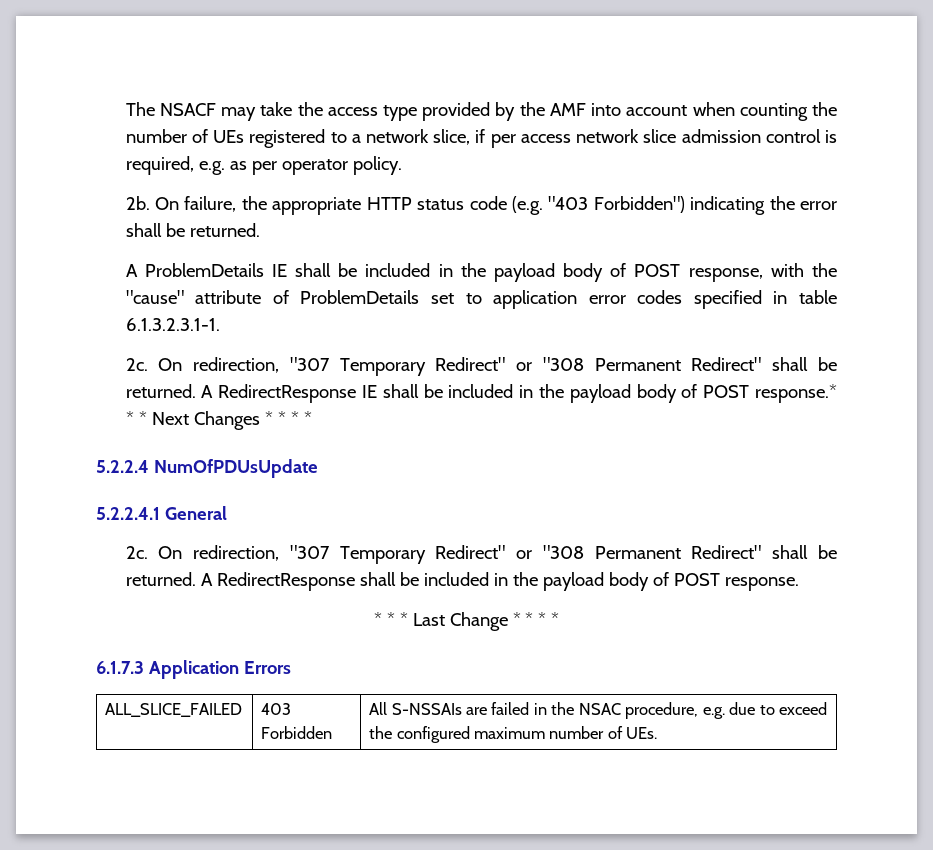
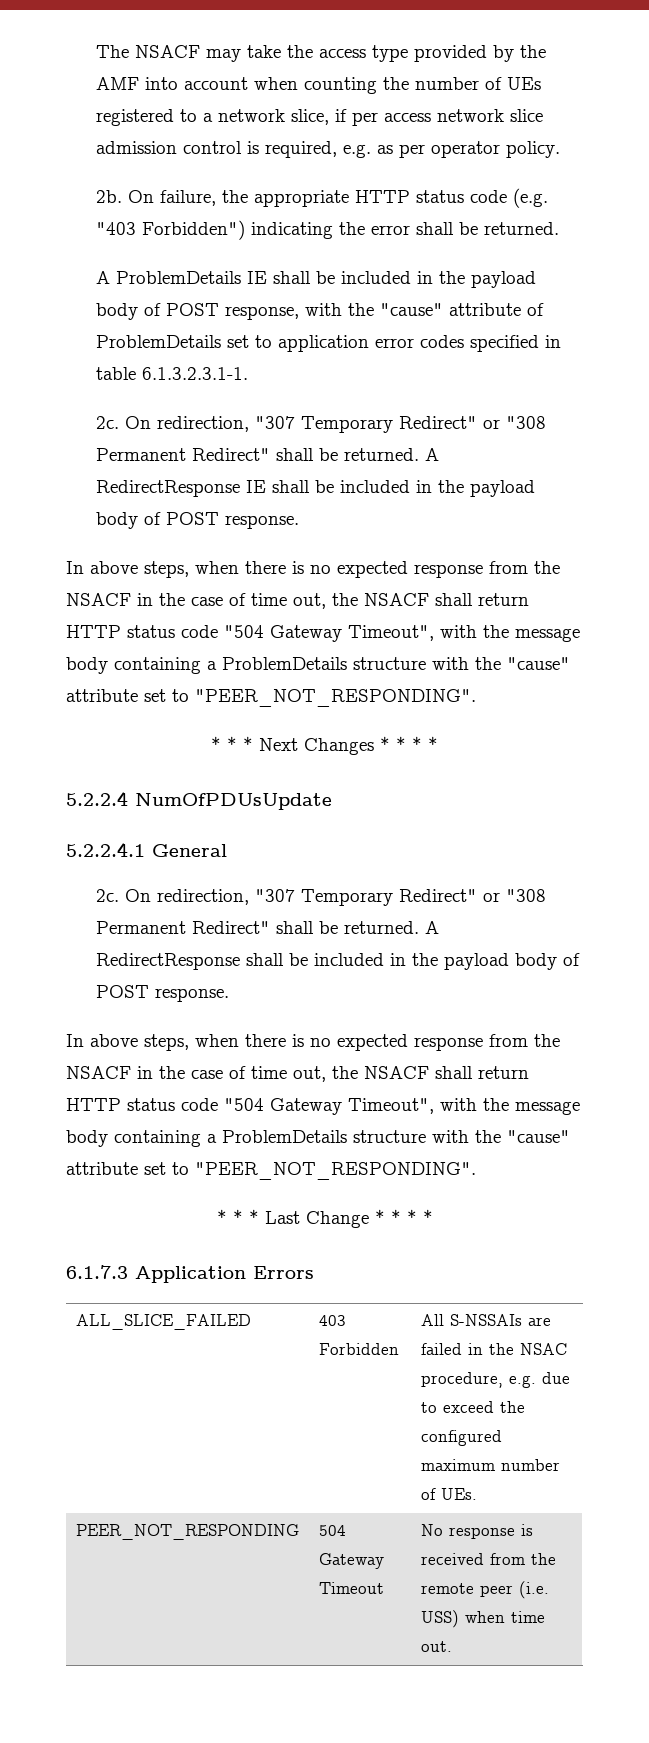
[755,384,838,403] response.* -> [225,515,300,529] [66,561,560,578] [66,593,529,609] [66,625,580,642] [66,657,570,674] [66,689,476,707] [211,736,221,751] response. // In above steps, when there is no expected response from the NSACF in the case of time out, the NSACF shall return HTTP status code "504 Gateway Timeout", with the message body containing a ProblemDetails structure with the "cause" attribute set to "PEER_NOT_RESPONDING". // *
(799, 584) none -> [66,1034,560,1051] [66,1066,529,1082] [66,1098,580,1115] [66,1130,570,1147] [66,1162,476,1180] // In above steps, when there is no expected response from the NSACF in the case of time out, the NSACF shall return HTTP status code "504 Gateway Timeout", with the message body containing a ProblemDetails structure with the "cause" attribute set to "PEER_NOT_RESPONDING".
(658, 733) none -> [75,1524,299,1540] [318,1525,346,1536] [318,1553,384,1569] [318,1582,384,1594] [420,1524,533,1539] [420,1553,556,1565] [420,1581,549,1599] [420,1610,545,1628] [420,1641,452,1652] // PEER_NOT_RESPONDING | 504 Gateway Timeout | No response is received from the remote peer (i.e. USS) when time out.

